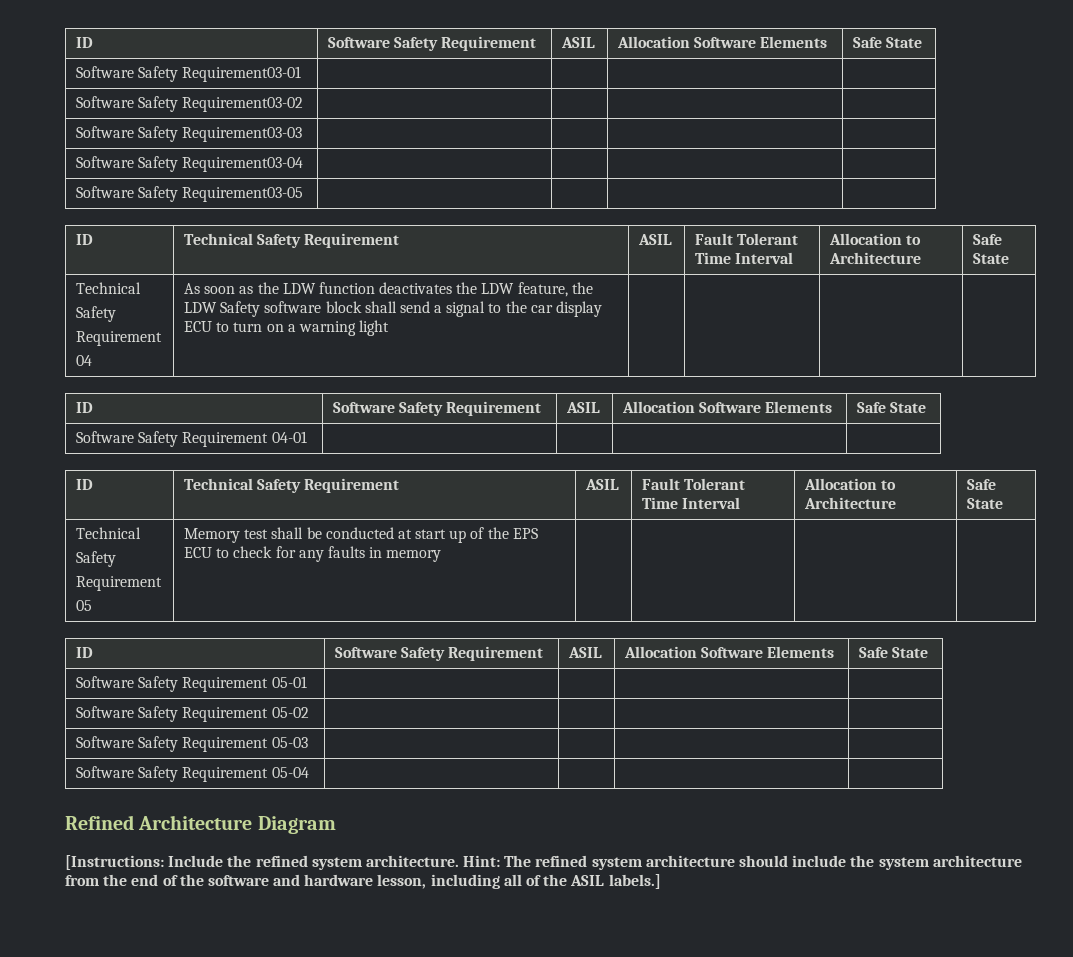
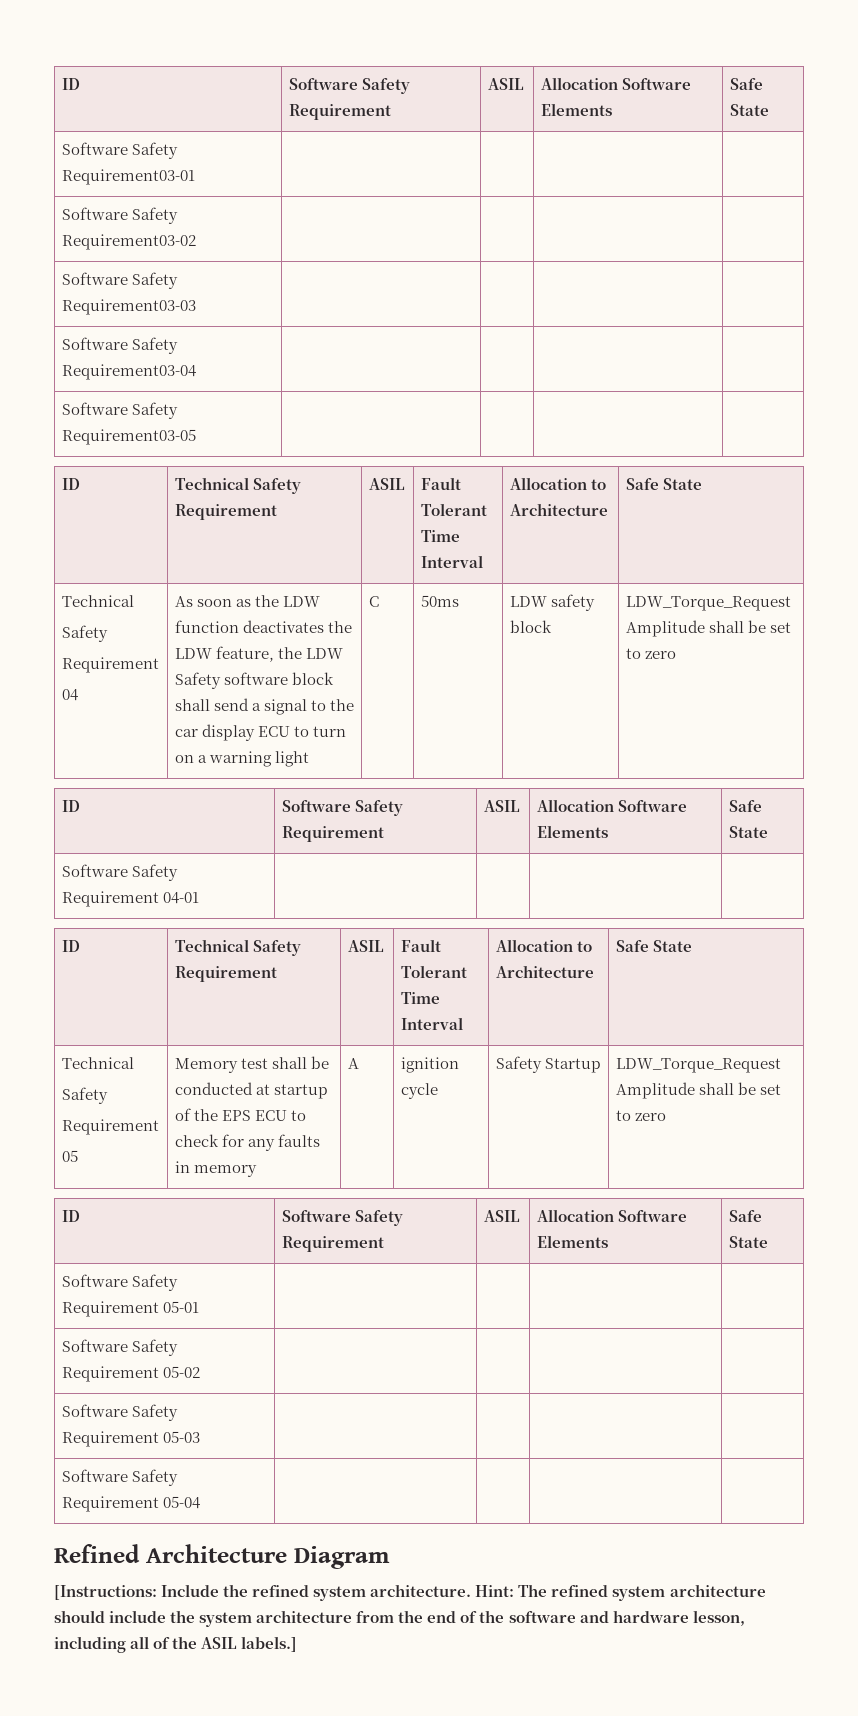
(390, 328) | | | -> [368,596,379,607] [420,595,459,607] [509,594,595,611] [509,620,552,633] [625,596,791,611] [625,620,791,637] [625,648,676,659] C | 50ms | LDW safety block | LDW_Torque_Request Amplitude shall be set to zero
[415,529,467,543] start up -> [273,1084,328,1099] startup
(442, 556) | | | -> [347,1058,359,1069] [400,1057,459,1073] [400,1083,438,1099] [495,1056,601,1073] [615,1058,781,1073] [615,1082,781,1099] [615,1110,666,1121] A | ignition cycle | Safety Startup | LDW_Torque_Request Amplitude shall be set to zero

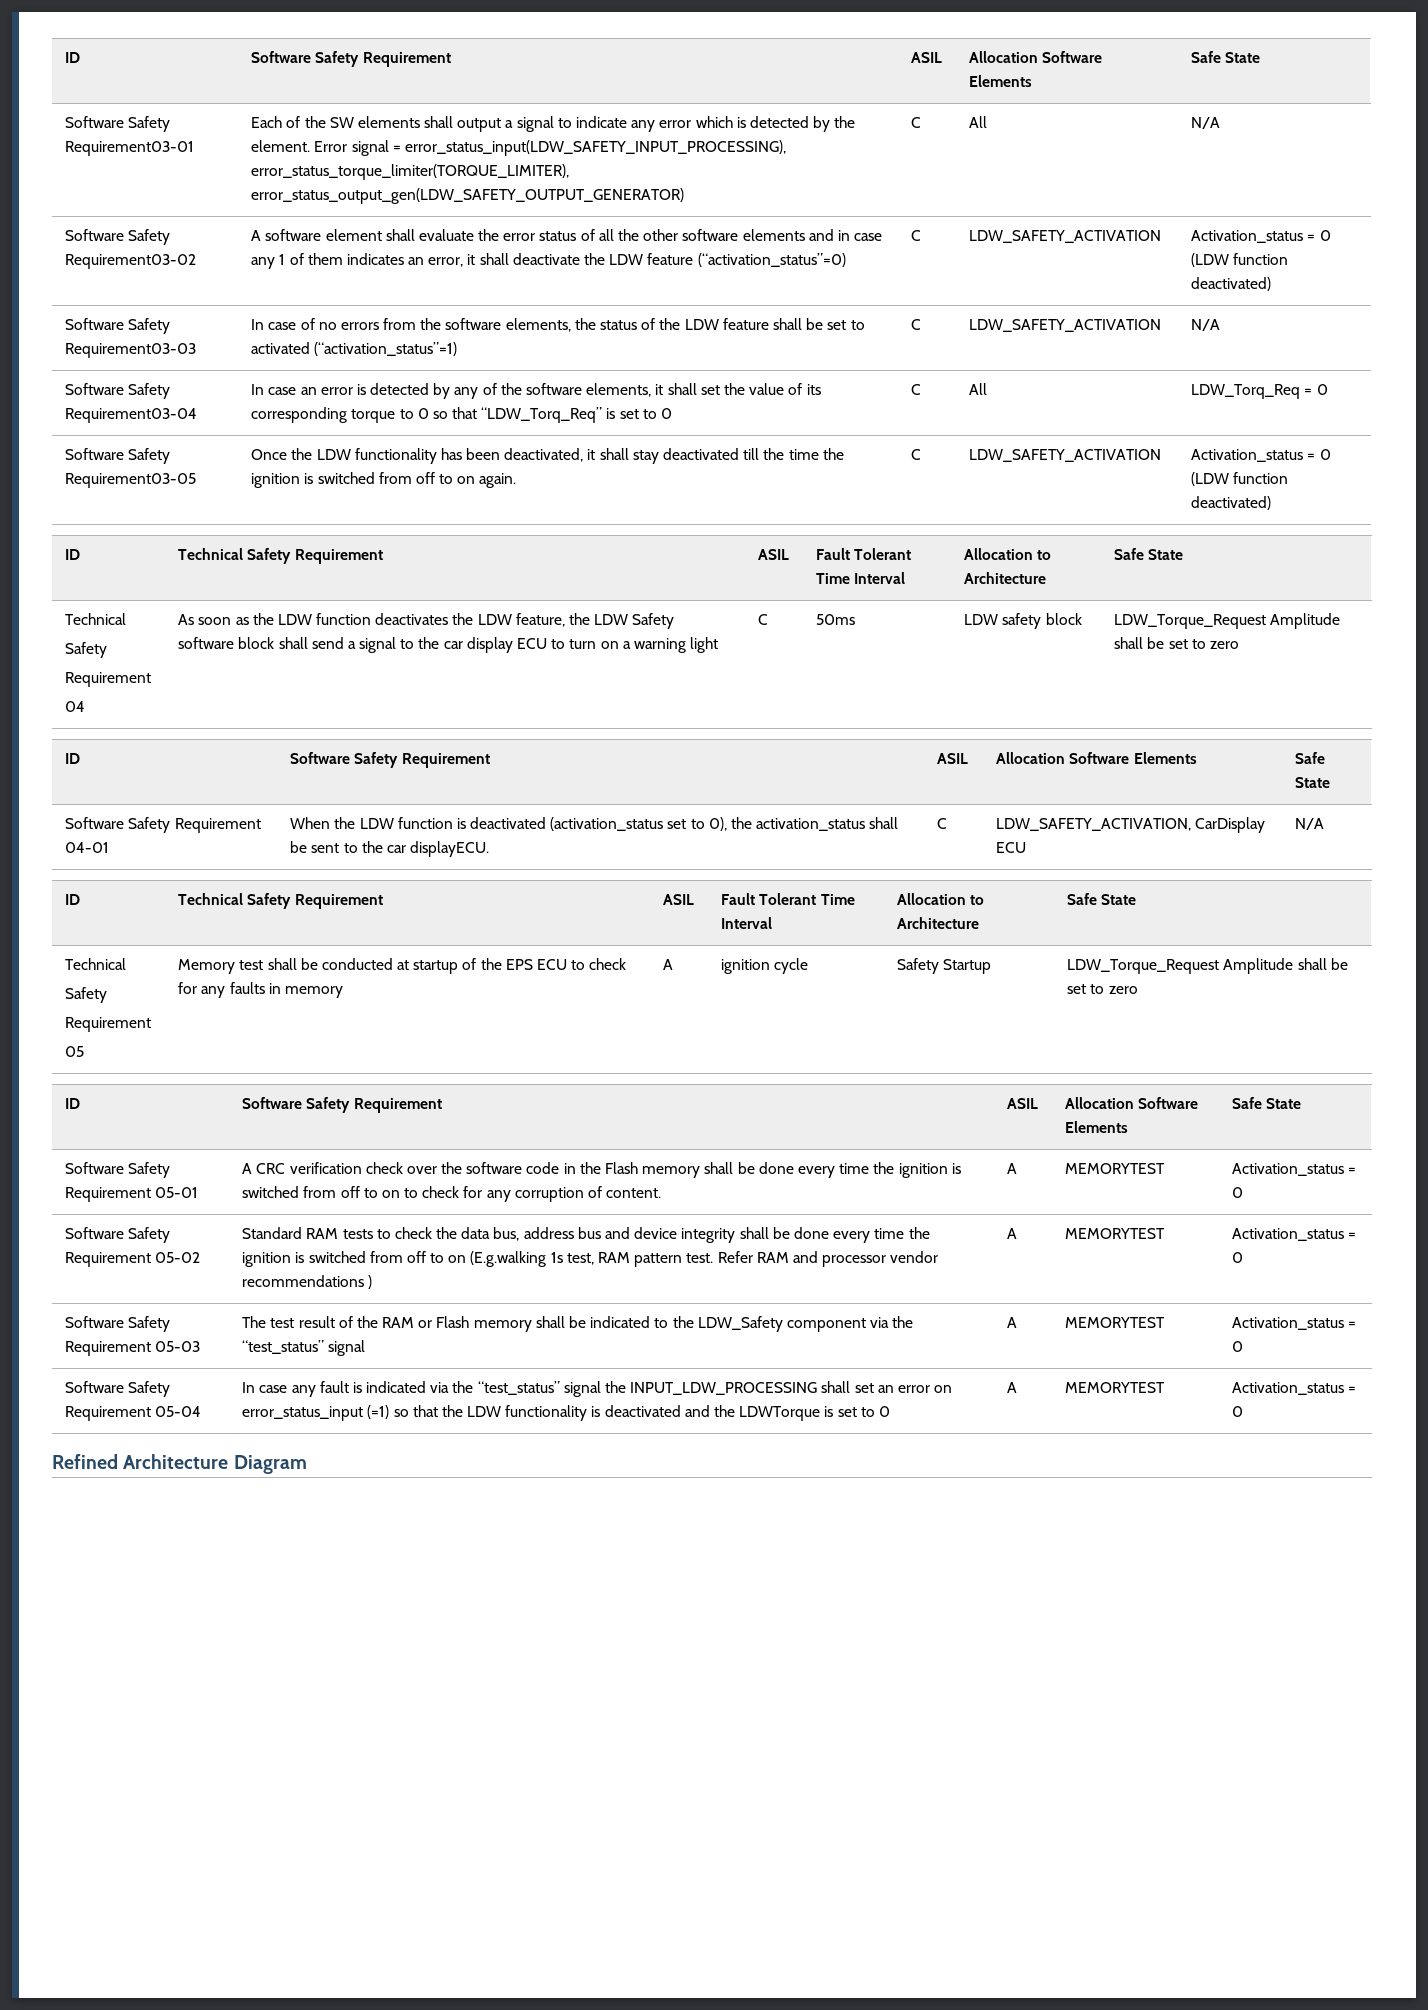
[61,207,178,224] [61,234,196,250] [61,272,178,289] [61,299,196,315] [61,337,178,354] [61,364,196,380] [61,402,178,419] [61,429,196,445] | | | // Software Safety Requirement03-02 | | | | // Software Safety Requirement03-03 | | | | // Software Safety Requirement03-04 | | | | // Software Safety Requirement03-05 | | | | -> [251,116,856,132] [251,140,786,156] [251,164,570,180] [251,188,685,204] [911,117,922,128] [969,116,988,128] [1191,117,1221,129] [65,229,171,245] [65,254,197,269] [251,229,883,241] [251,253,846,269] [911,230,922,241] [969,230,1162,243] [1191,230,1331,243] [1191,253,1289,267] [1191,277,1272,291] [65,318,171,334] [65,343,197,358] [251,318,865,332] [251,342,458,356] [911,319,922,330] [969,319,1162,332] [1191,319,1221,331] [65,383,171,399] [65,408,198,423] [251,383,821,399] [251,407,673,423] [911,384,922,395] [969,383,988,395] [1191,384,1328,399] [65,448,171,464] [65,473,197,488] [251,448,844,464] [251,472,517,488] [911,449,922,460] [969,449,1162,462] [1191,449,1331,462] [1191,472,1289,486] [1191,496,1272,510] Each of the SW elements shall output a signal to indicate any error which is detected by the element. Error signal = error_status_input(LDW_SAFETY_INPUT_PROCESSING), error_status_torque_limiter(TORQUE_LIMITER), error_status_output_gen(LDW_SAFETY_OUTPUT_GENERATOR) | C | All | N/A // Software Safety Requirement03-02 | A software element shall evaluate the error status of all the other software elements and in case any 1 of them indicates an error, it shall deactivate the LDW feature (“activation_status”=0) | C | LDW_SAFETY_ACTIVATION | Activation_status = 0 (LDW function deactivated) // Software Safety Requirement03-03 | In case of no errors from the software elements, the status of the LDW feature shall be set to activated (“activation_status”=1) | C | LDW_SAFETY_ACTIVATION | N/A // Software Safety Requirement03-04 | In case an error is detected by any of the software elements, it shall set the value of its corresponding torque to 0 so that “LDW_Torq_Req” is set to 0 | C | All | LDW_Torq_Req = 0 // Software Safety Requirement03-05 | Once the LDW functionality has been deactivated, it shall stay deactivated till the time the ignition is switched from off to on again. | C | LDW_SAFETY_ACTIVATION | Activation_status = 0 (LDW function deactivated)
(199, 898) | | | -> [290,817,899,831] [290,841,490,857] [937,818,948,829] [996,817,1266,833] [996,842,1027,853] [1295,818,1325,830] When the LDW function is deactivated (activation_status set to 0), the activation_status shall be sent to the car displayECU. | C | LDW_SAFETY_ACTIVATION, CarDisplay ECU | N/A
[61,1339,178,1356] [61,1366,200,1382] [61,1404,178,1421] [61,1431,200,1447] [61,1469,178,1486] [61,1496,200,1512] [54,1544,390,1569] [54,1584,766,1601] [54,1610,745,1627] [54,1636,298,1653] | | | // Software Safety Requirement 05-02 | | | | // Software Safety Requirement 05-03 | | | | // Software Safety Requirement 05-04 | | | | // Refined Architecture Diagram // [Instructions: Include the refined system architecture. Hint: The refined system architecture should include the system architecture from the end of the software and hardware lesson, including all of the ASIL labels.] -> [242,1162,961,1178] [242,1186,662,1202] [1007,1163,1018,1174] [1065,1163,1166,1174] [1232,1163,1357,1176] [1232,1187,1244,1198] [65,1227,171,1243] [65,1252,201,1267] [242,1227,930,1243] [242,1251,939,1267] [242,1275,373,1289] [1007,1228,1018,1239] [1065,1228,1166,1239] [1232,1228,1357,1241] [1232,1252,1244,1263] [65,1316,171,1332] [65,1341,201,1356] [242,1316,914,1332] [242,1340,366,1356] [1007,1317,1018,1328] [1065,1317,1166,1328] [1232,1317,1357,1330] [1232,1341,1244,1352] [65,1381,171,1397] [65,1406,202,1421] [242,1381,953,1397] [242,1405,890,1421] [1007,1382,1018,1393] [1065,1382,1166,1393] [1232,1382,1357,1395] [1232,1406,1244,1417] [52,1454,307,1474] A CRC verification check over the software code in the Flash memory shall be done every time the ignition is switched from off to on to check for any corruption of content. | A | MEMORYTEST | Activation_status = 0 // Software Safety Requirement 05-02 | Standard RAM tests to check the data bus, address bus and device integrity shall be done every time the ignition is switched from off to on (E.g.walking 1s test, RAM pattern test. Refer RAM and processor vendor recommendations ) | A | MEMORYTEST | Activation_status = 0 // Software Safety Requirement 05-03 | The test result of the RAM or Flash memory shall be indicated to the LDW_Safety component via the “test_status” signal | A | MEMORYTEST | Activation_status = 0 // Software Safety Requirement 05-04 | In case any fault is indicated via the “test_status” signal the INPUT_LDW_PROCESSING shall set an error on error_status_input (=1) so that the LDW functionality is deactivated and the LDWTorque is set to 0 | A | MEMORYTEST | Activation_status = 0 // Refined Architecture Diagram

